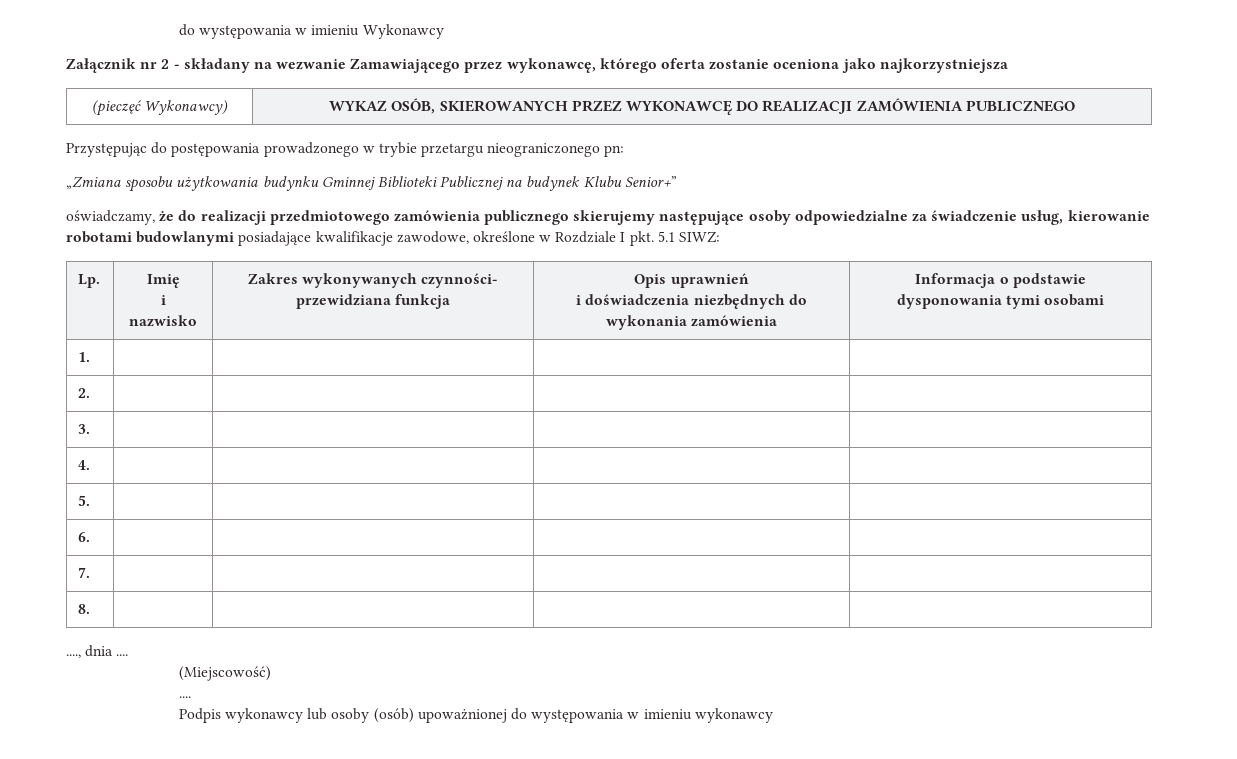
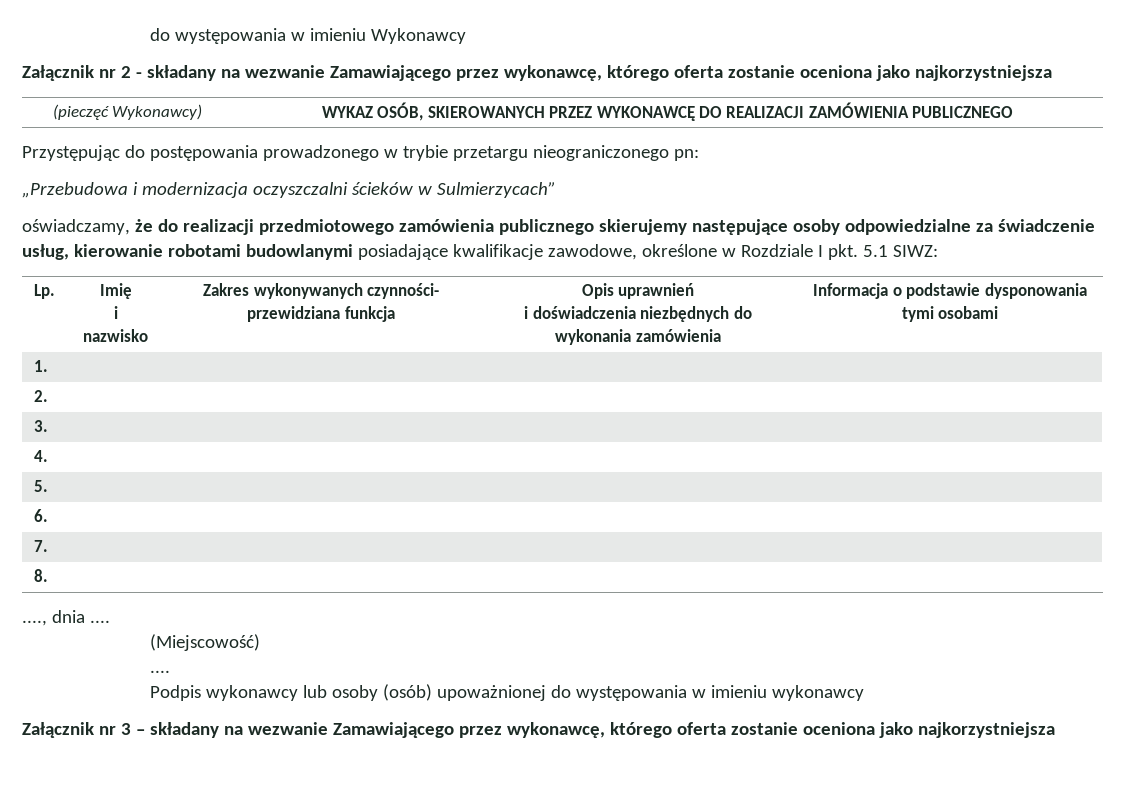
[66,176,677,192] „Zmiana sposobu użytkowania budynku Gminnej Biblioteki Publicznej na budynek Klubu Senior+” -> [22,182,556,198] „Przebudowa i modernizacja oczyszczalni ścieków w Sulmierzycach”
(773, 715) none -> [22,722,1055,738] // Załącznik nr 3 – składany na wezwanie Zamawiającego przez wykonawcę, którego oferta zostanie oceniona jako najkorzystniejsza

